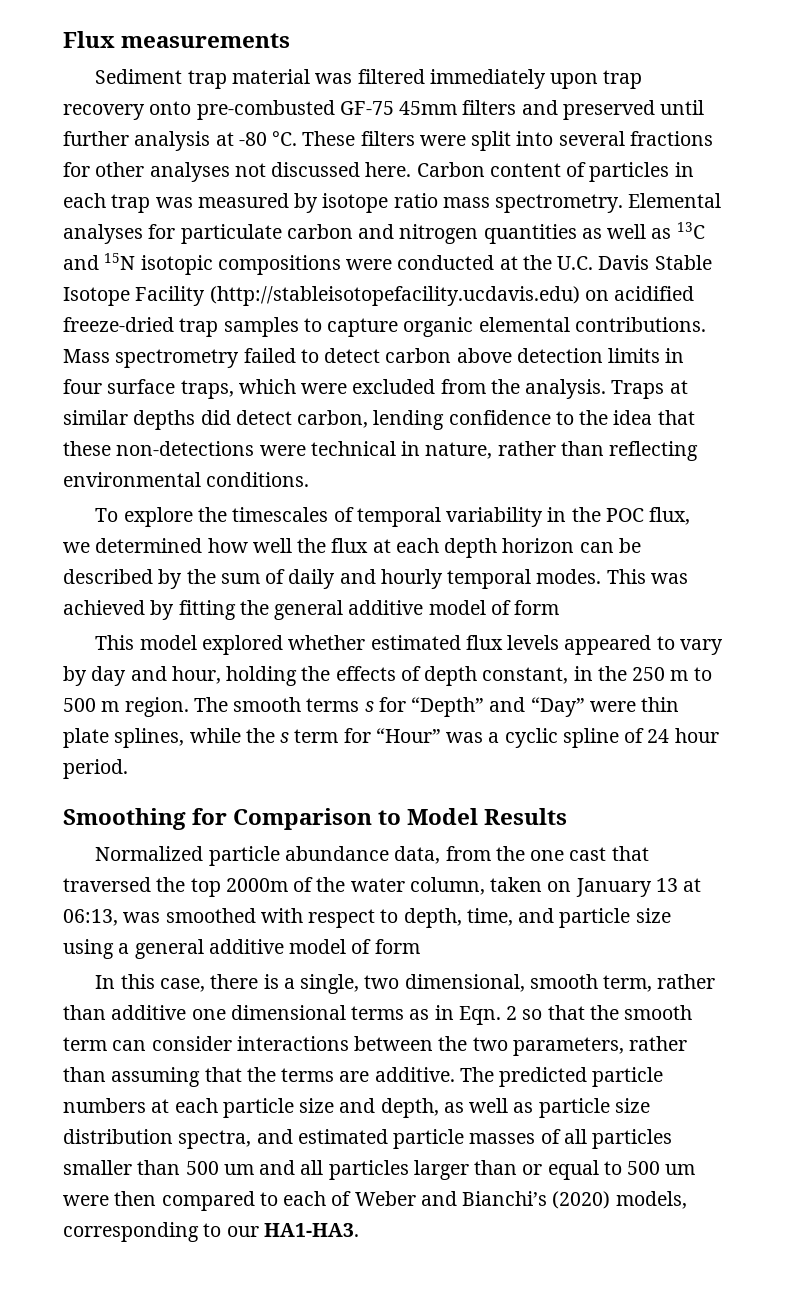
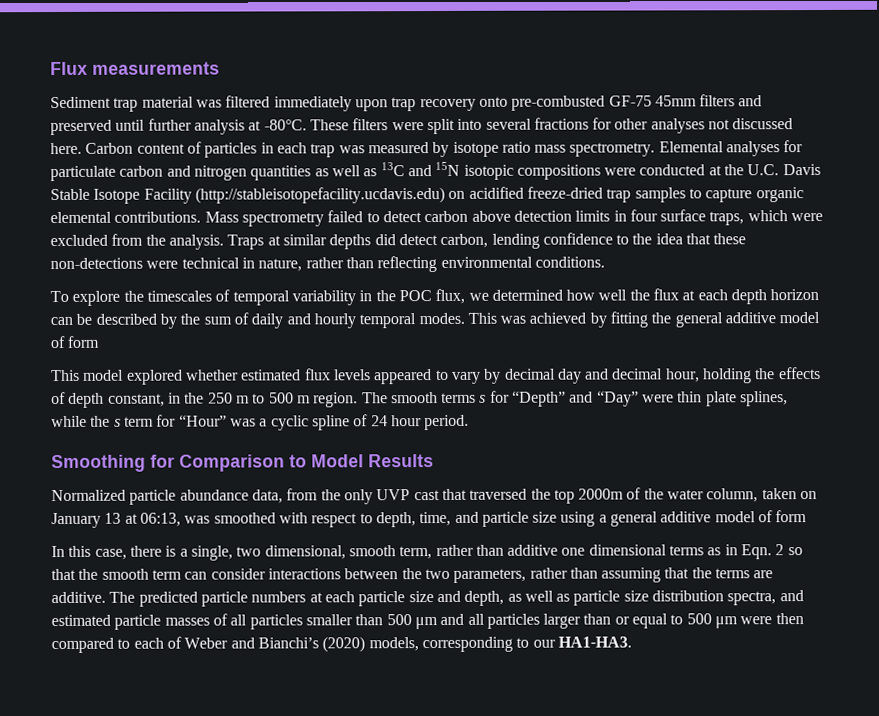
[238,131,298,146] -80 °C. -> [263,119,307,131] -80°C.
(87, 676) none -> [504,368,556,380] decimal
(167, 673) none -> [612,368,664,380] decimal
[530,850,565,861] one -> [343,489,411,505] only UVP
[223,1164,254,1175] um -> [414,617,438,630] μm
[665,1164,696,1175] um -> [715,616,739,629] μm

